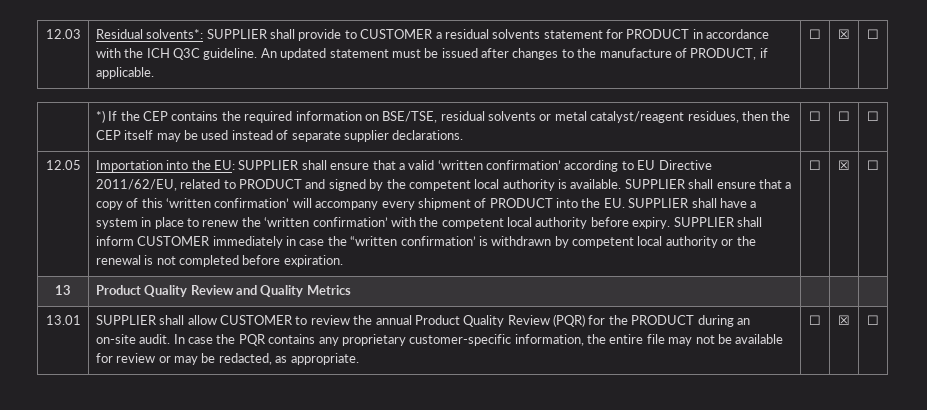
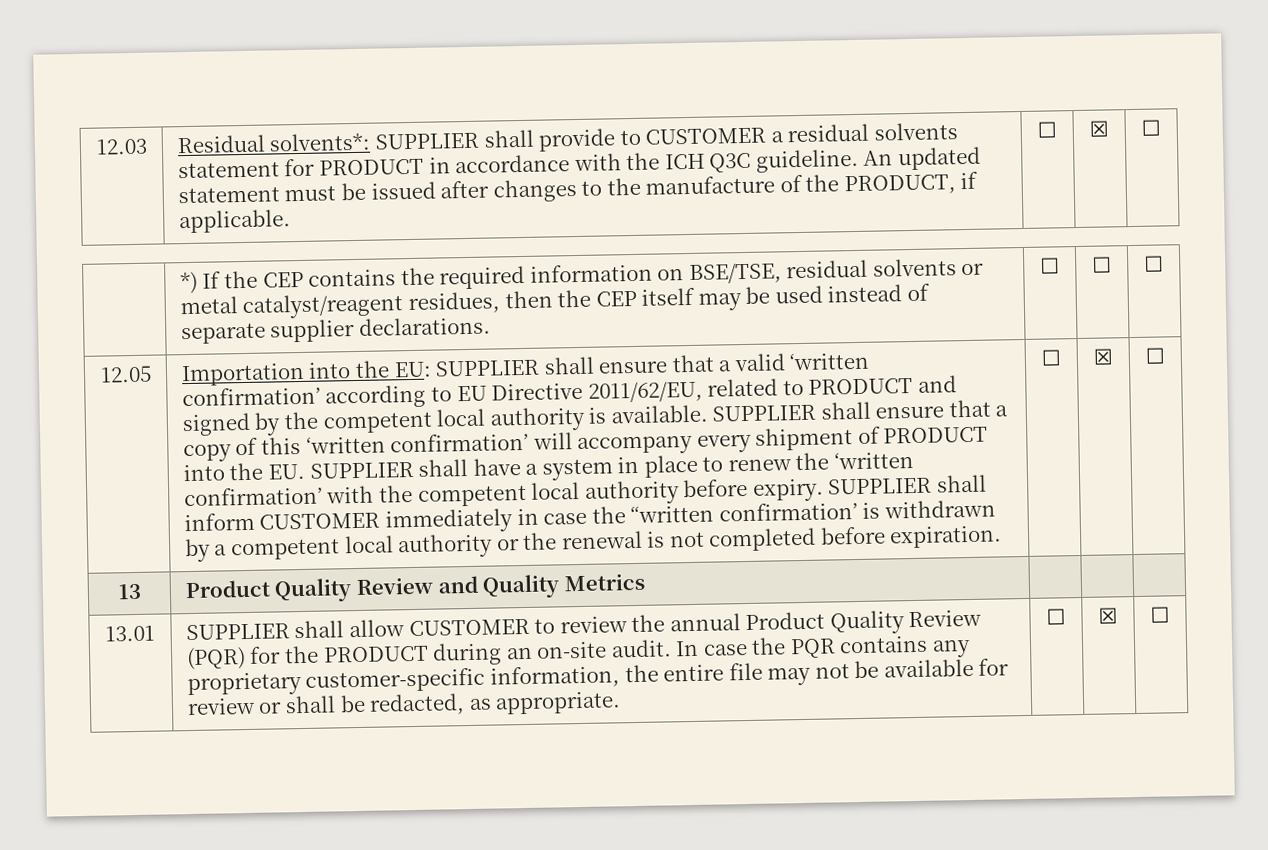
(687, 53) none -> [805,174,840,192] the
(569, 242) none -> [214,544,228,556] a
[174,356,199,365] may -> [284,695,336,714] shall

